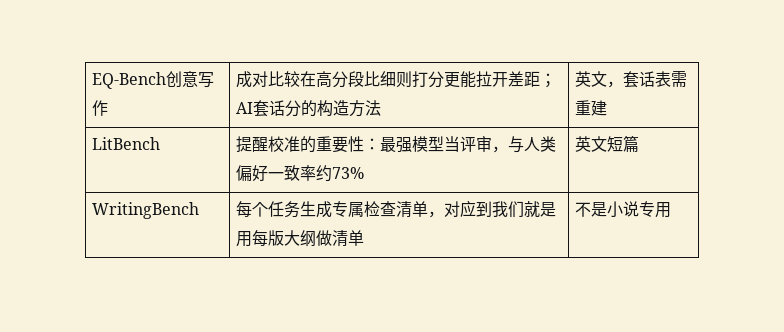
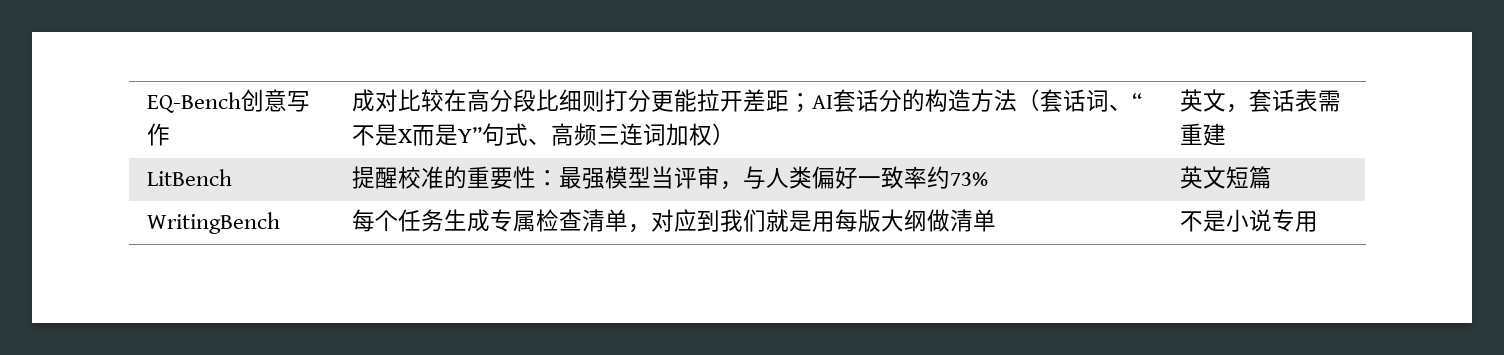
(382, 108) none -> [1016,89,1142,112] [351,123,735,146] （套话词、“不是X而是Y”句式、高频三连词加权）

